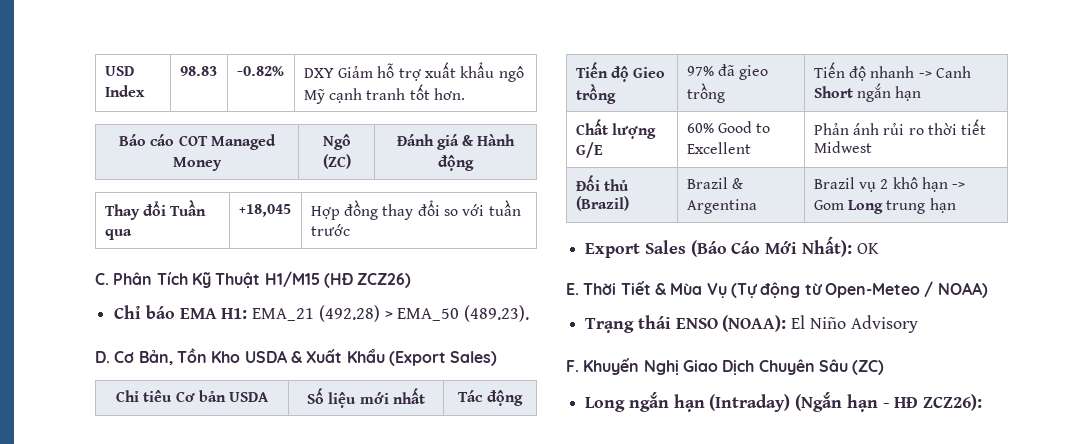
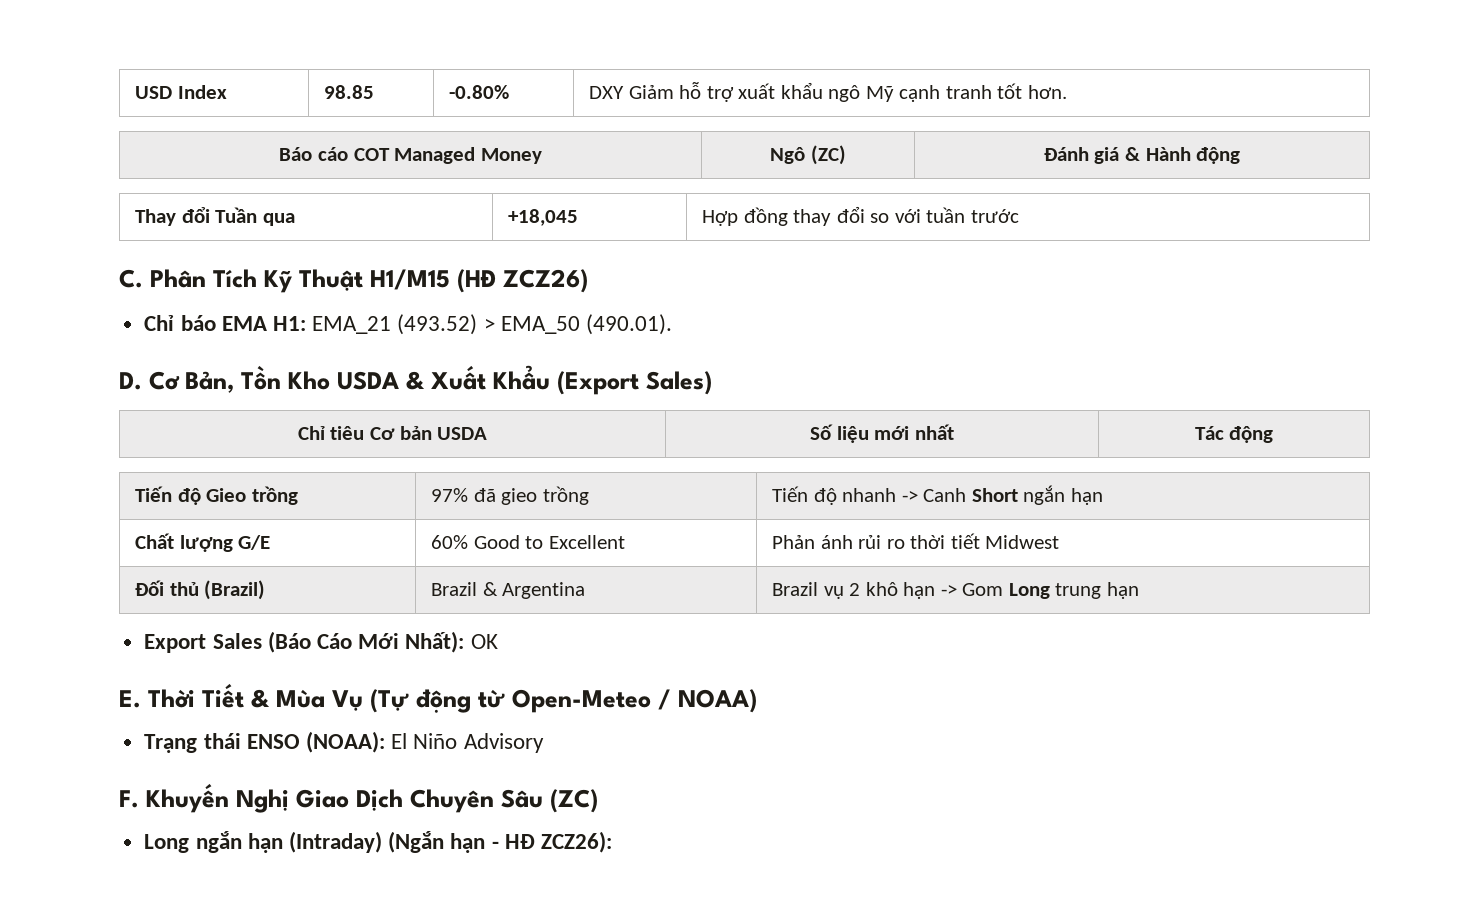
[179,66,217,76] [236,66,284,76] 98.83 | -0.82% -> [323,85,374,99] [448,85,509,99] 98.85 | -0.80%
[318,305,380,322] (492.28) -> [397,314,478,335] (493.52)
[464,305,530,322] (489.23). -> [585,314,672,335] (490.01).

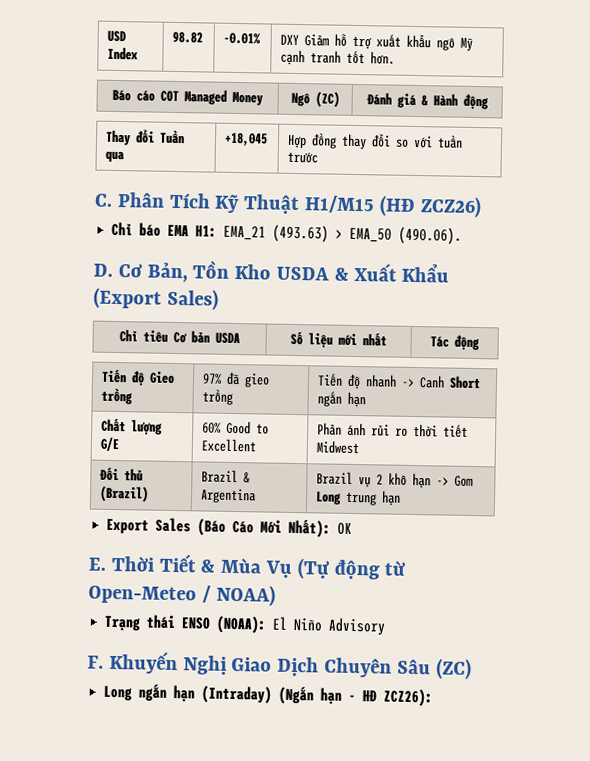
[323,85,374,99] [448,85,509,99] 98.85 | -0.80% -> [171,31,203,44] [222,32,261,45] 98.82 | -0.01%
[397,314,478,335] (493.52) -> [272,224,330,243] (493.63)
[585,314,672,335] (490.01). -> [398,226,463,245] (490.06).

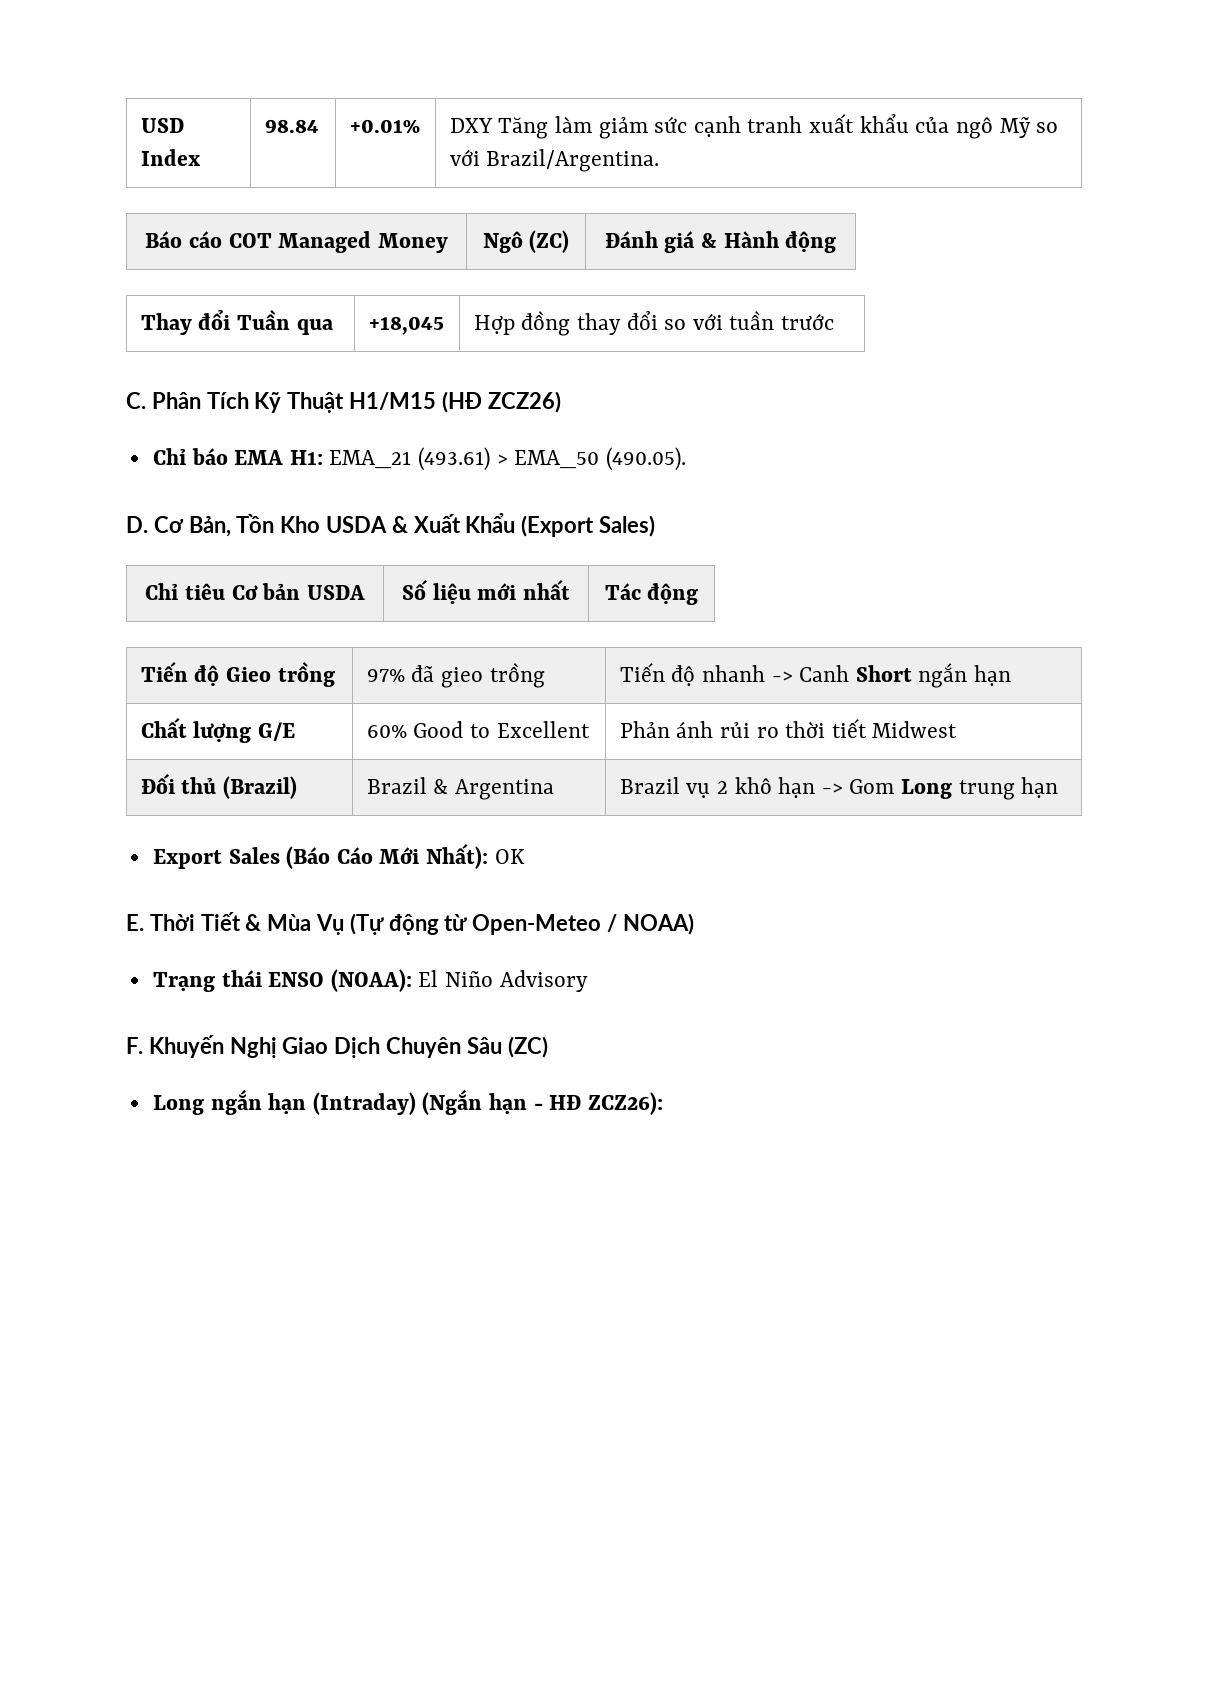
[171,31,203,44] [222,32,261,45] 98.82 | -0.01% -> [264,119,319,133] [349,119,420,133] 98.84 | +0.01%
[303,33,372,50] Giảm hỗ trợ -> [498,116,803,139] Tăng làm giảm sức cạnh tranh
(431, 41) none -> [915,117,950,133] của
[279,49,395,66] cạnh tranh tốt hơn. -> [1036,122,1059,133] [449,149,660,172] so với Brazil/Argentina.
[272,224,330,243] (493.63) -> [418,447,491,471] (493.61)
[398,226,463,245] (490.06). -> [605,447,686,471] (490.05).

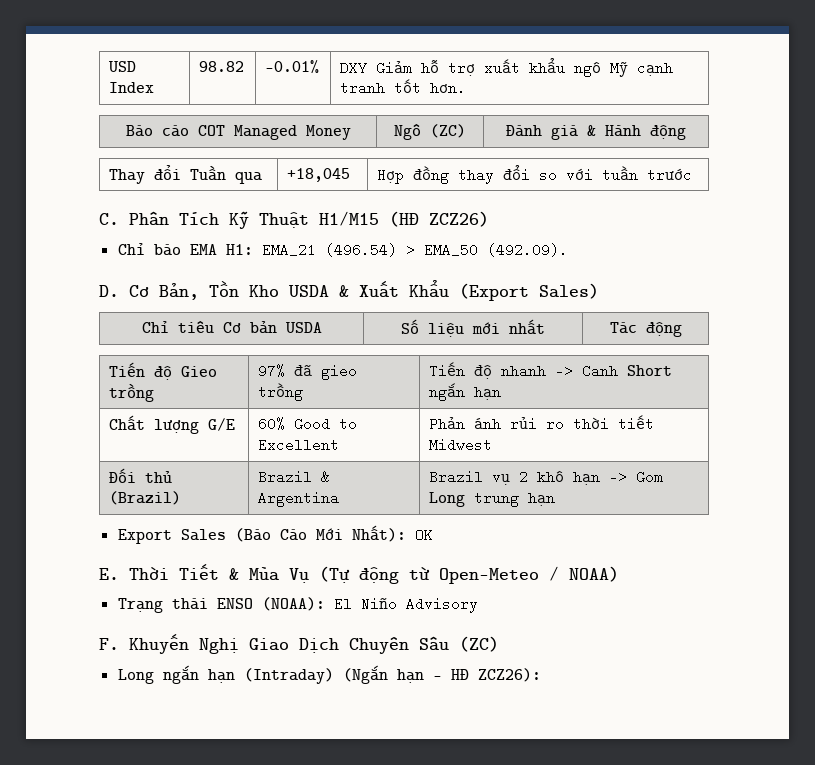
[264,119,319,133] [349,119,420,133] 98.84 | +0.01% -> [198,61,244,72] [264,60,319,73] 98.82 | -0.01%
[498,114,1059,139] [449,149,660,172] Tăng làm giảm sức cạnh tranh xuất khẩu của ngô Mỹ so với Brazil/Argentina. -> [375,58,673,77] [339,79,466,95] Giảm hỗ trợ xuất khẩu ngô Mỹ cạnh tranh tốt hơn.
[418,447,491,471] (493.61) -> [324,243,397,257] (496.54)
[605,447,686,471] (490.05). -> [486,243,568,257] (492.09).

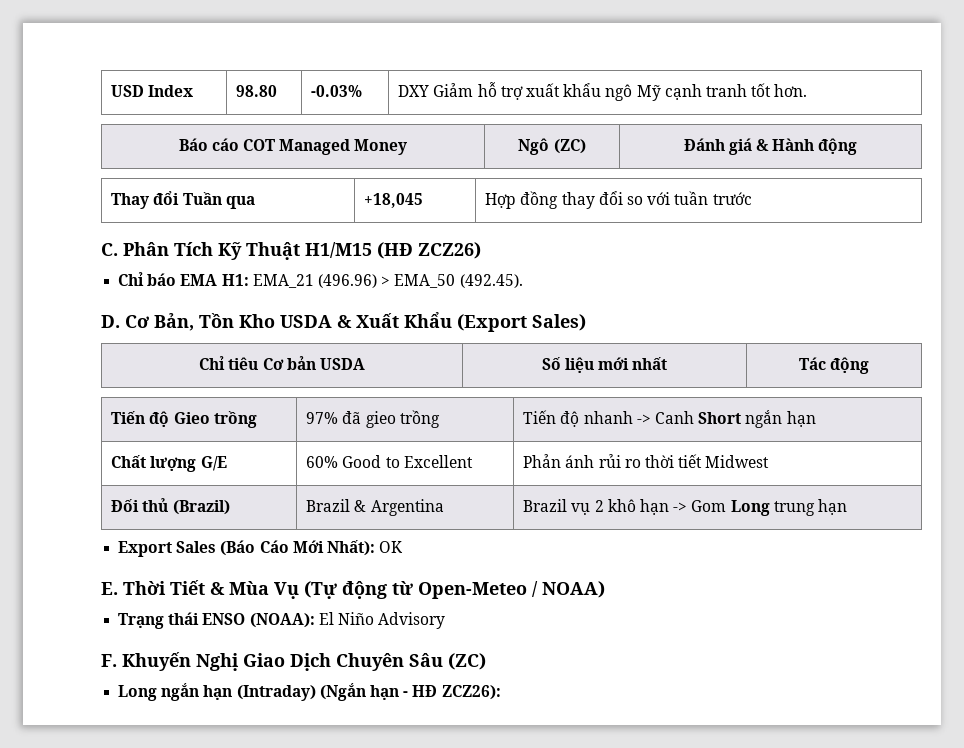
[198,61,244,72] [264,60,319,73] 98.82 | -0.01% -> [236,85,278,97] [311,85,363,97] 98.80 | -0.03%
[324,243,397,257] (496.54) -> [317,274,377,288] (496.96)
[486,243,568,257] (492.09). -> [459,274,523,288] (492.45).

